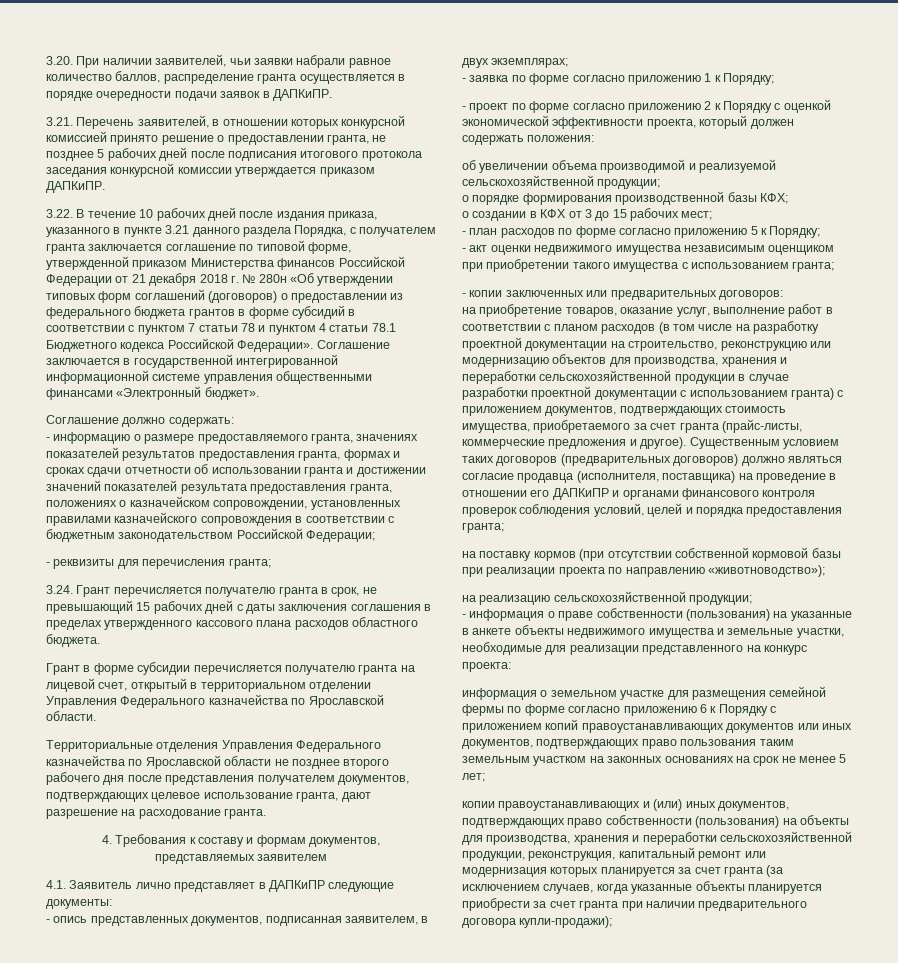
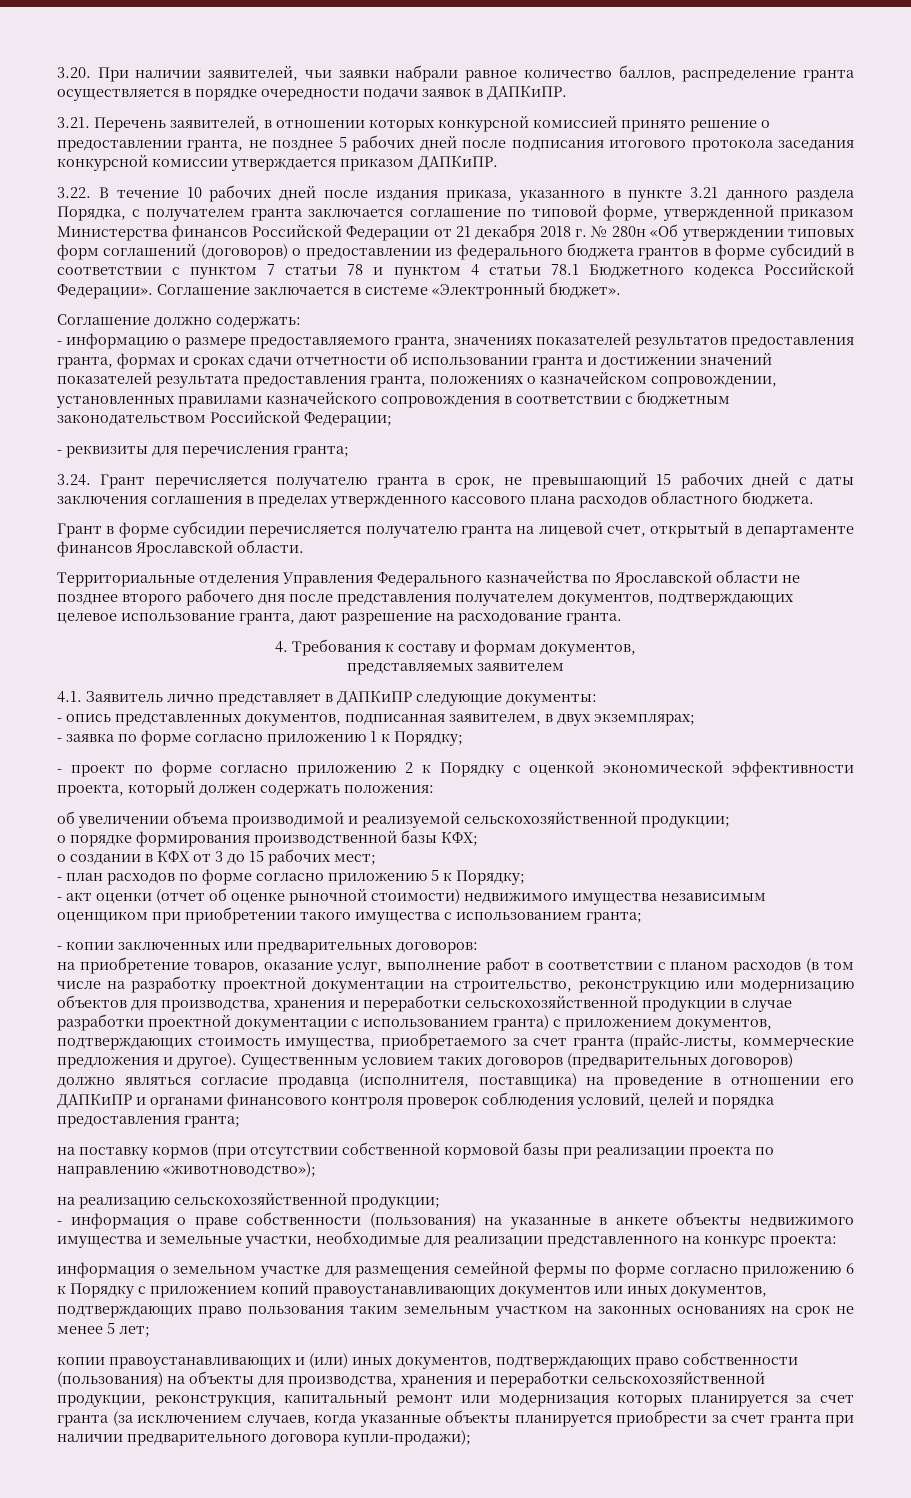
[133,354,339,368] [46,370,373,384] [46,388,113,400] государственной интегрированной информационной системе управления общественными финансами -> [365,287,428,295] системе
[200,682,371,692] [46,694,306,708] территориальном отделении Управления Федерального казначейства по -> [746,526,855,538] [57,541,132,557] департаменте финансов
(531, 250) none -> [156,888,460,905] (отчет об оценке рыночной стоимости)

